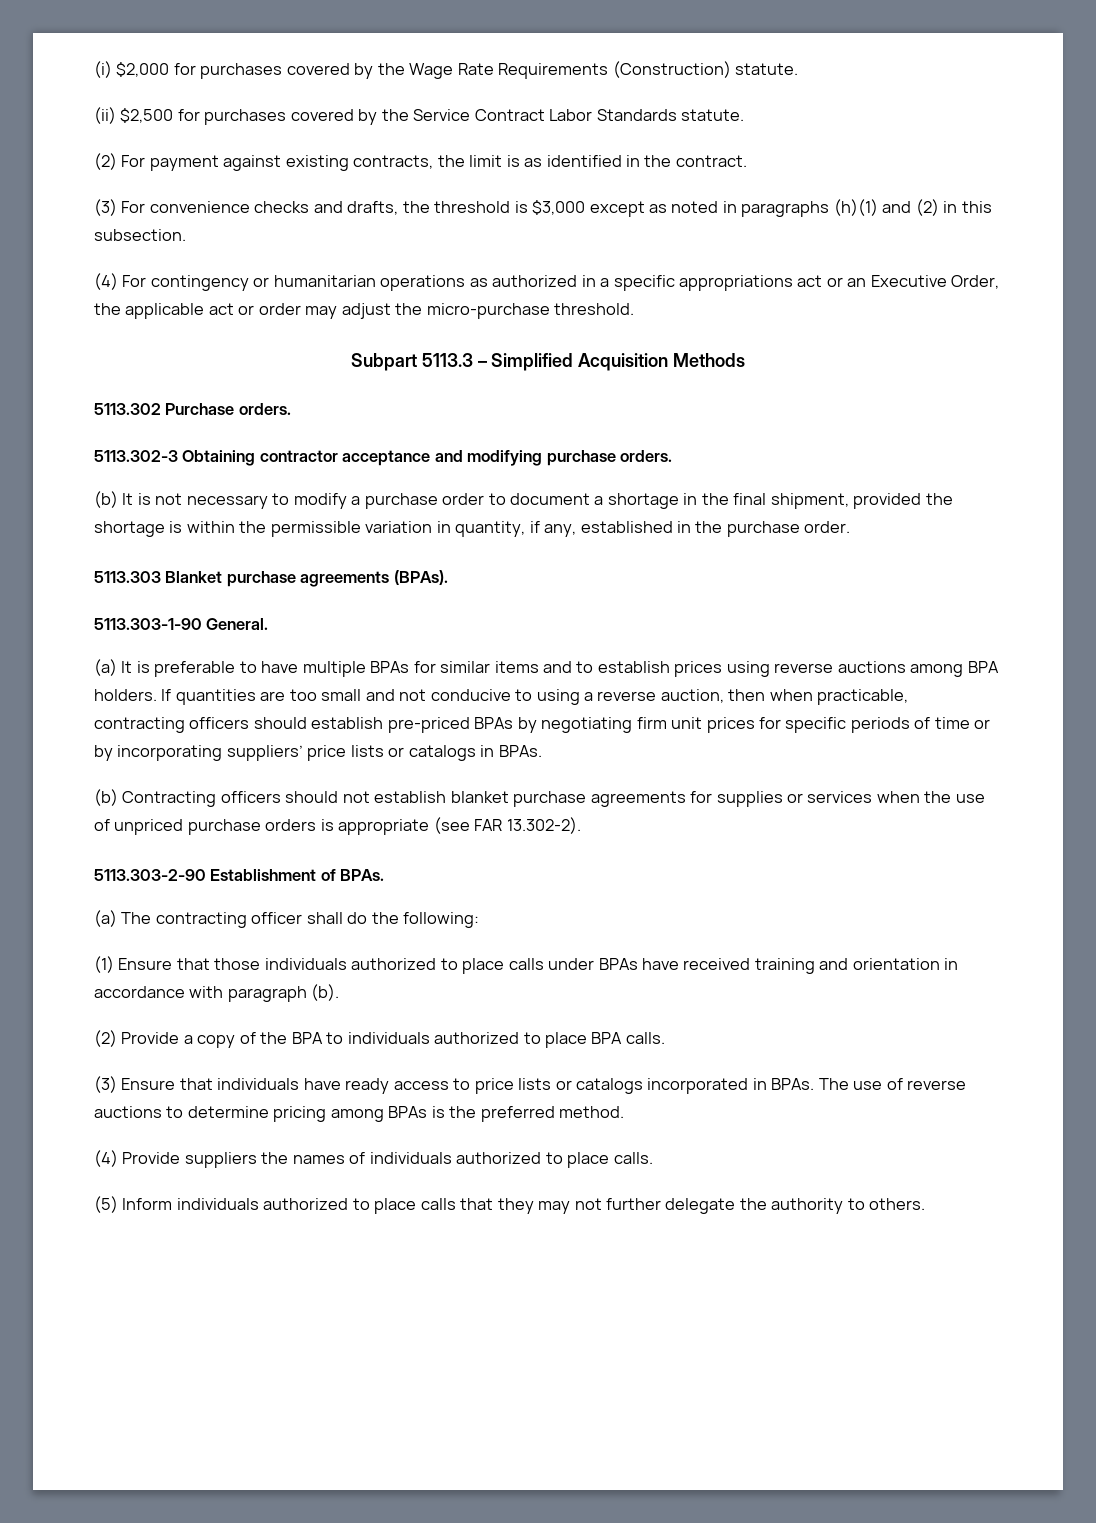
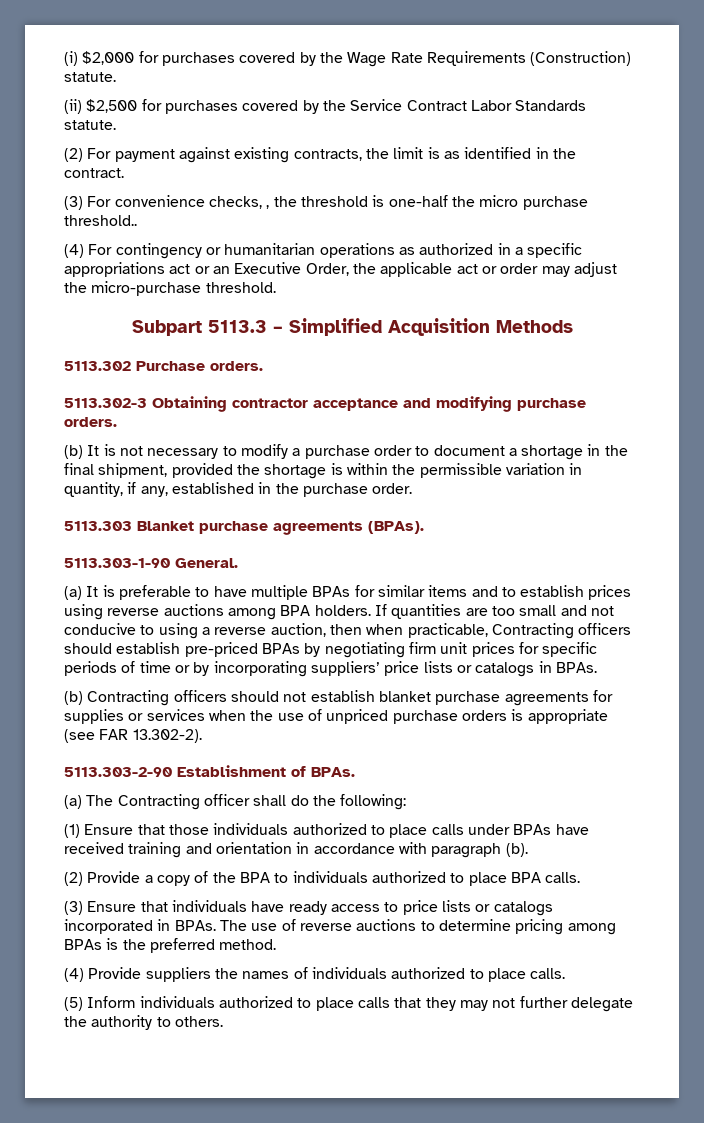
[254,199,992,217] [94,229,186,241] checks and drafts, the threshold is $3,000 except as noted in paragraphs (h)(1) and (2) in this subsection. -> [208,195,588,210] [64,215,137,226] checks, , the threshold is one-half the micro purchase threshold..
[94,717,185,733] contracting -> [491,623,574,639] Contracting
[155,912,247,928] contracting -> [117,794,200,810] Contracting

